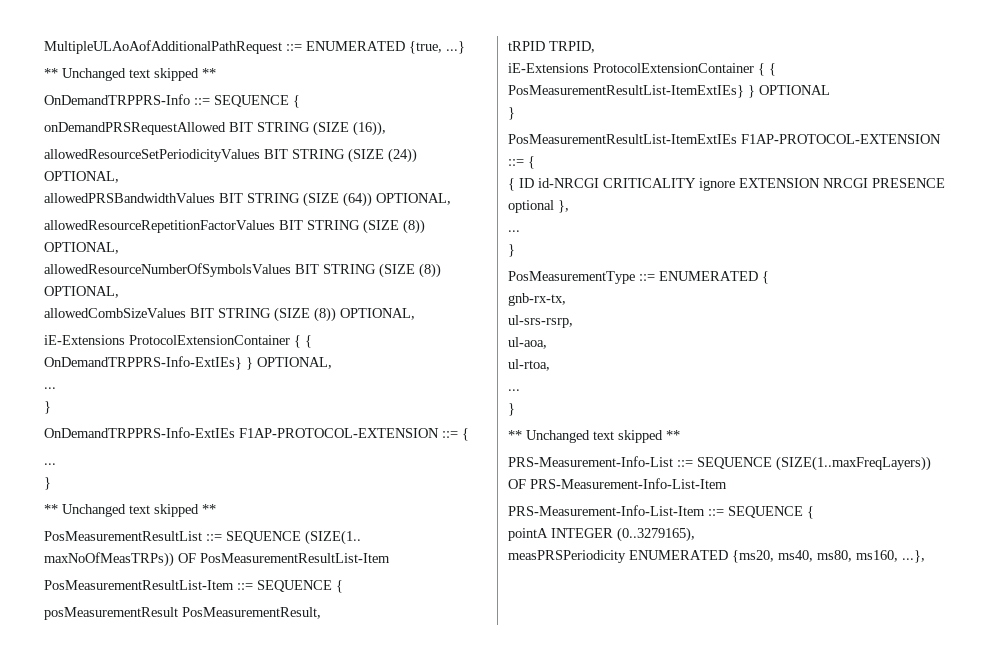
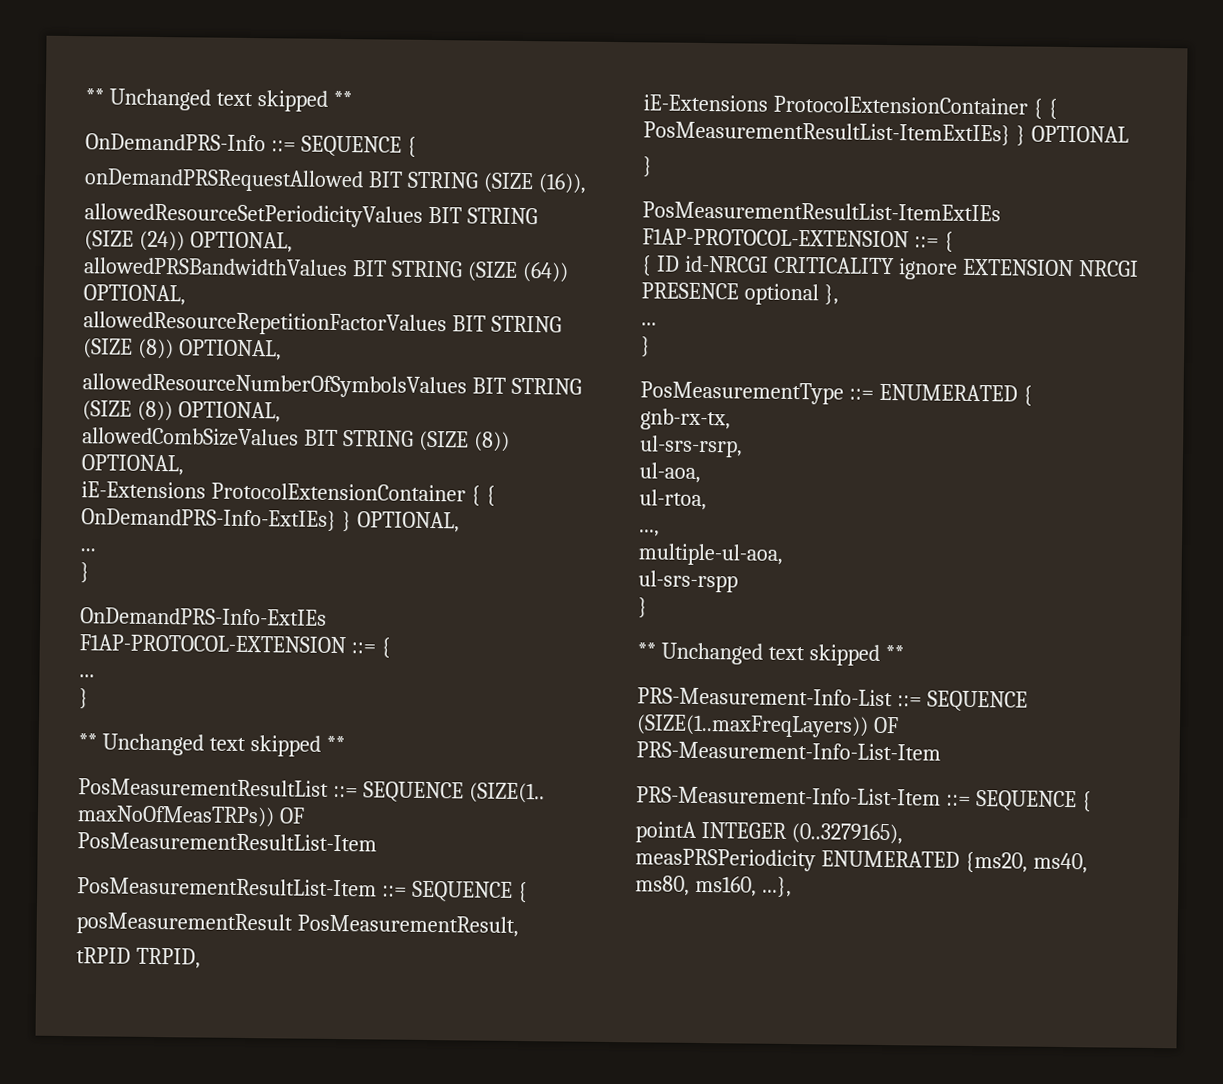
[44,40,465,54] [44,68,216,81] [44,94,190,105] MultipleULAoAofAdditionalPathRequest ::= ENUMERATED {true, ...} // ** Unchanged text skipped ** // OnDemandTRPPRS-Info -> [85,88,352,112] [85,133,266,152] ** Unchanged text skipped ** // OnDemandPRS-Info
[44,356,242,370] OnDemandTRPPRS-Info-ExtIEs} -> [81,508,337,532] OnDemandPRS-Info-ExtIEs}
[44,427,235,438] OnDemandTRPPRS-Info-ExtIEs -> [80,607,327,626] OnDemandPRS-Info-ExtIEs
[508,389,520,391] ... -> [639,529,660,537] [638,543,783,566] [638,570,738,593] ..., // multiple-ul-aoa, // ul-srs-rspp

